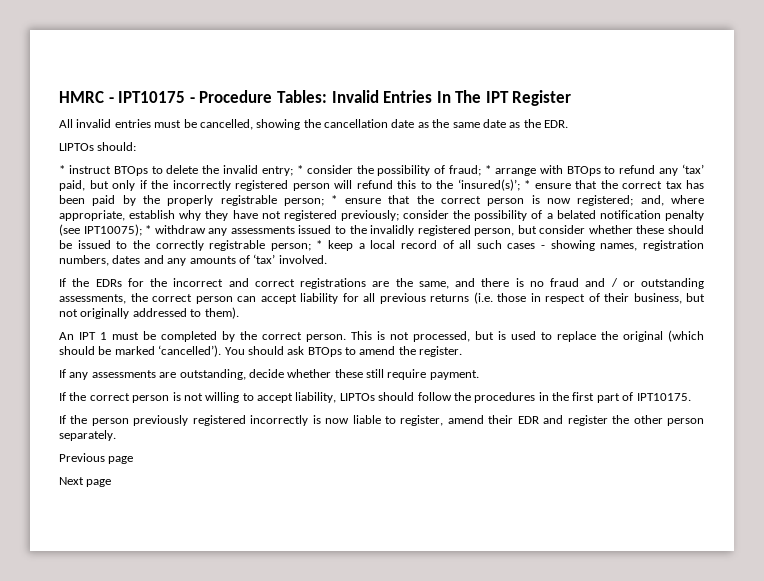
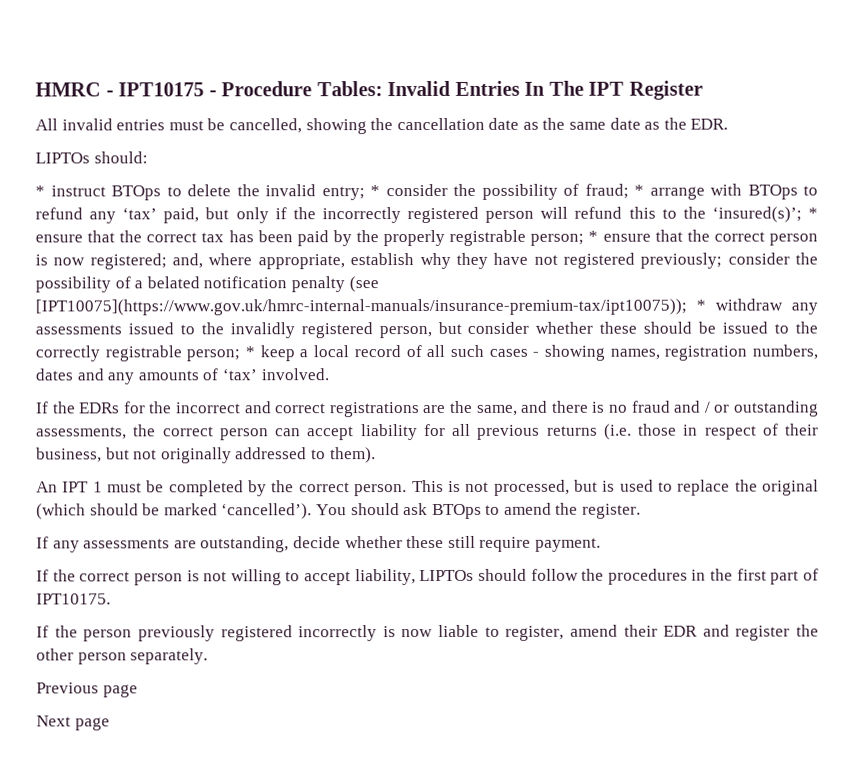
[83,224,142,236] IPT10075); -> [35,298,687,316] [IPT10075](https://www.gov.uk/hmrc-internal-manuals/insurance-premium-tax/ipt10075));

